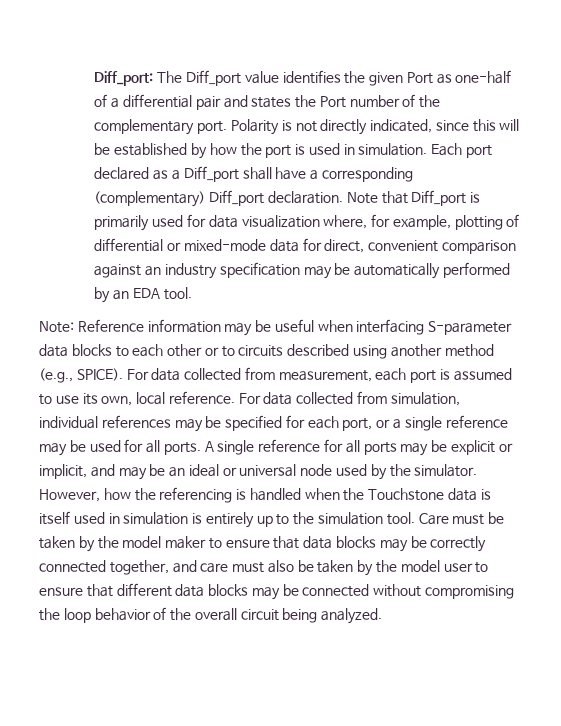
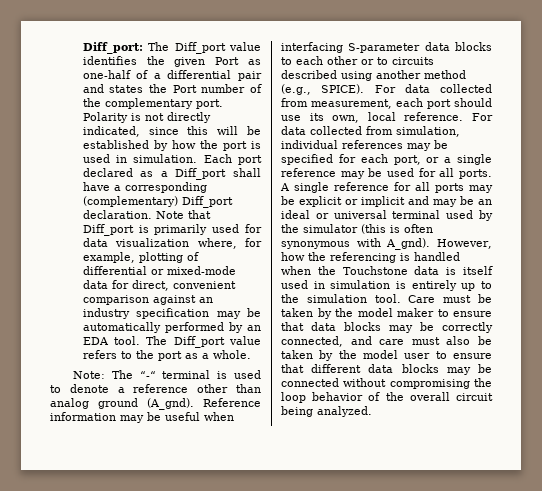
[39,321,74,333] // Note: -> [146,336,261,348] [82,350,251,361] [72,370,261,379] [50,384,261,393] [50,398,194,410] The Diff_port value refers to the port as a whole. // Note: The “-“ terminal is used to denote a reference other than analog ground (A_gnd).
[440,368,512,381] [39,394,52,405] is assumed to -> [454,98,492,107] should
[39,464,87,479] implicit, -> [361,196,405,207] implicit
[300,464,333,476] node -> [392,210,441,219] terminal
[414,464,478,477] simulator. -> [303,224,433,234] [281,238,431,250] simulator (this is often synonymous with A_gnd).
[39,560,169,575] connected together, -> [281,336,343,347] connected,

